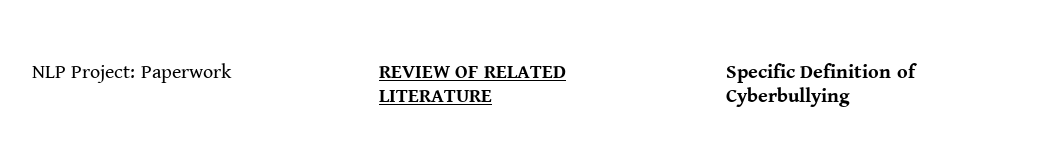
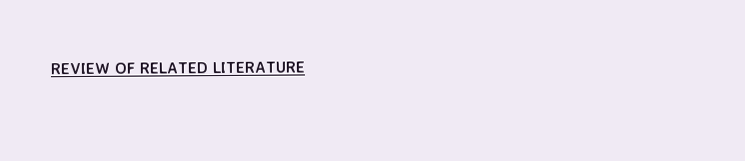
[32,63,232,83] NLP Project: Paperwork // -> (50, 68) none
[726,63,917,83] [726,87,850,107] // Specific Definition of Cyberbullying -> (305, 67) none

